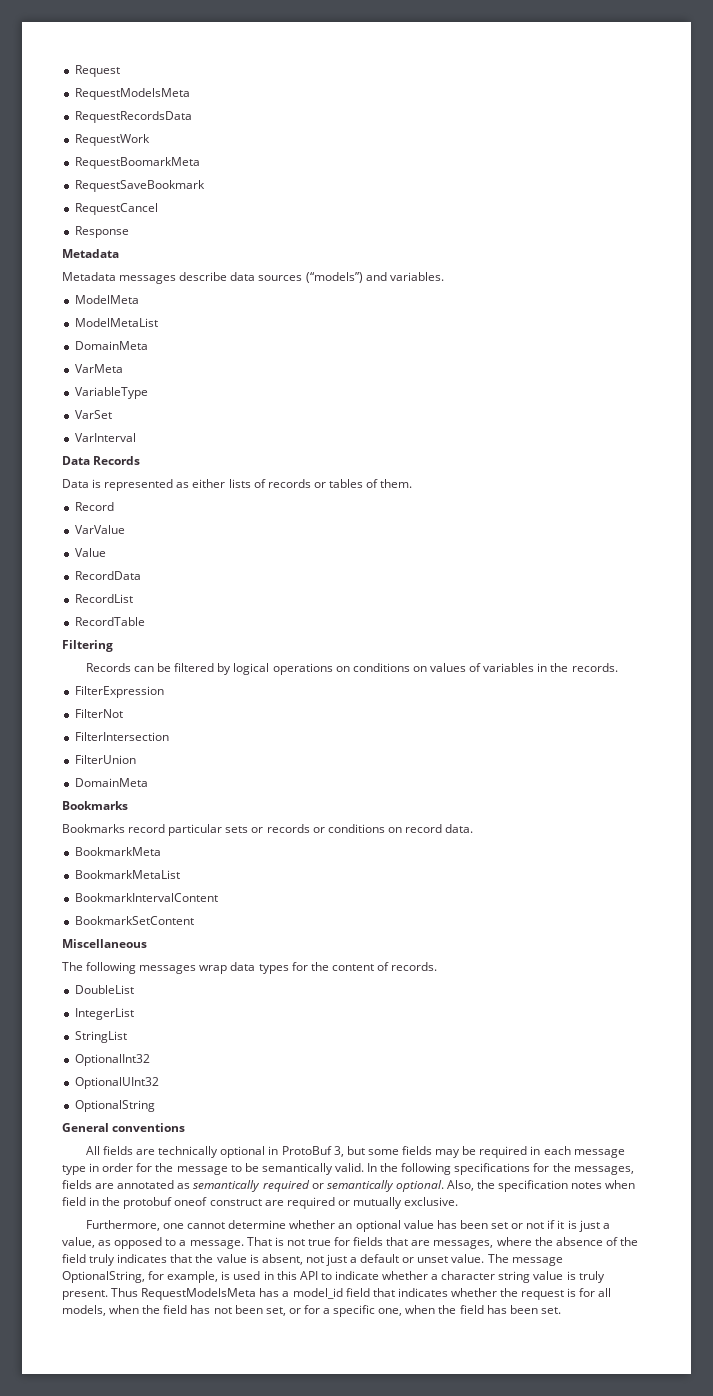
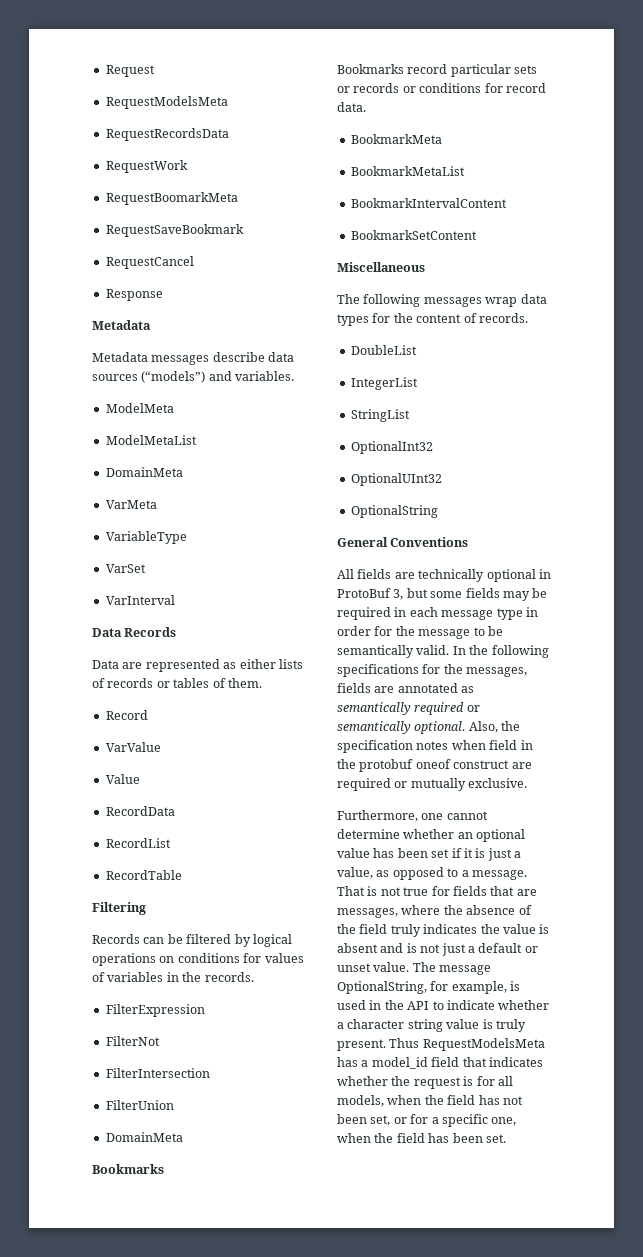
[92,479,102,488] is -> [122,662,143,669] are
[412,666,427,672] on -> [243,953,262,963] for
[387,827,402,833] on -> [484,83,503,93] for
[112,1123,186,1132] conventions -> [390,537,469,547] Conventions
[511,1222,545,1229] or not -> (450, 853) none
[170,1254,193,1263] that -> (478, 929) none
[261,1254,303,1265] absent, -> [337,943,417,953] absent and is
[276,1271,297,1280] this -> [384,1000,404,1010] the

